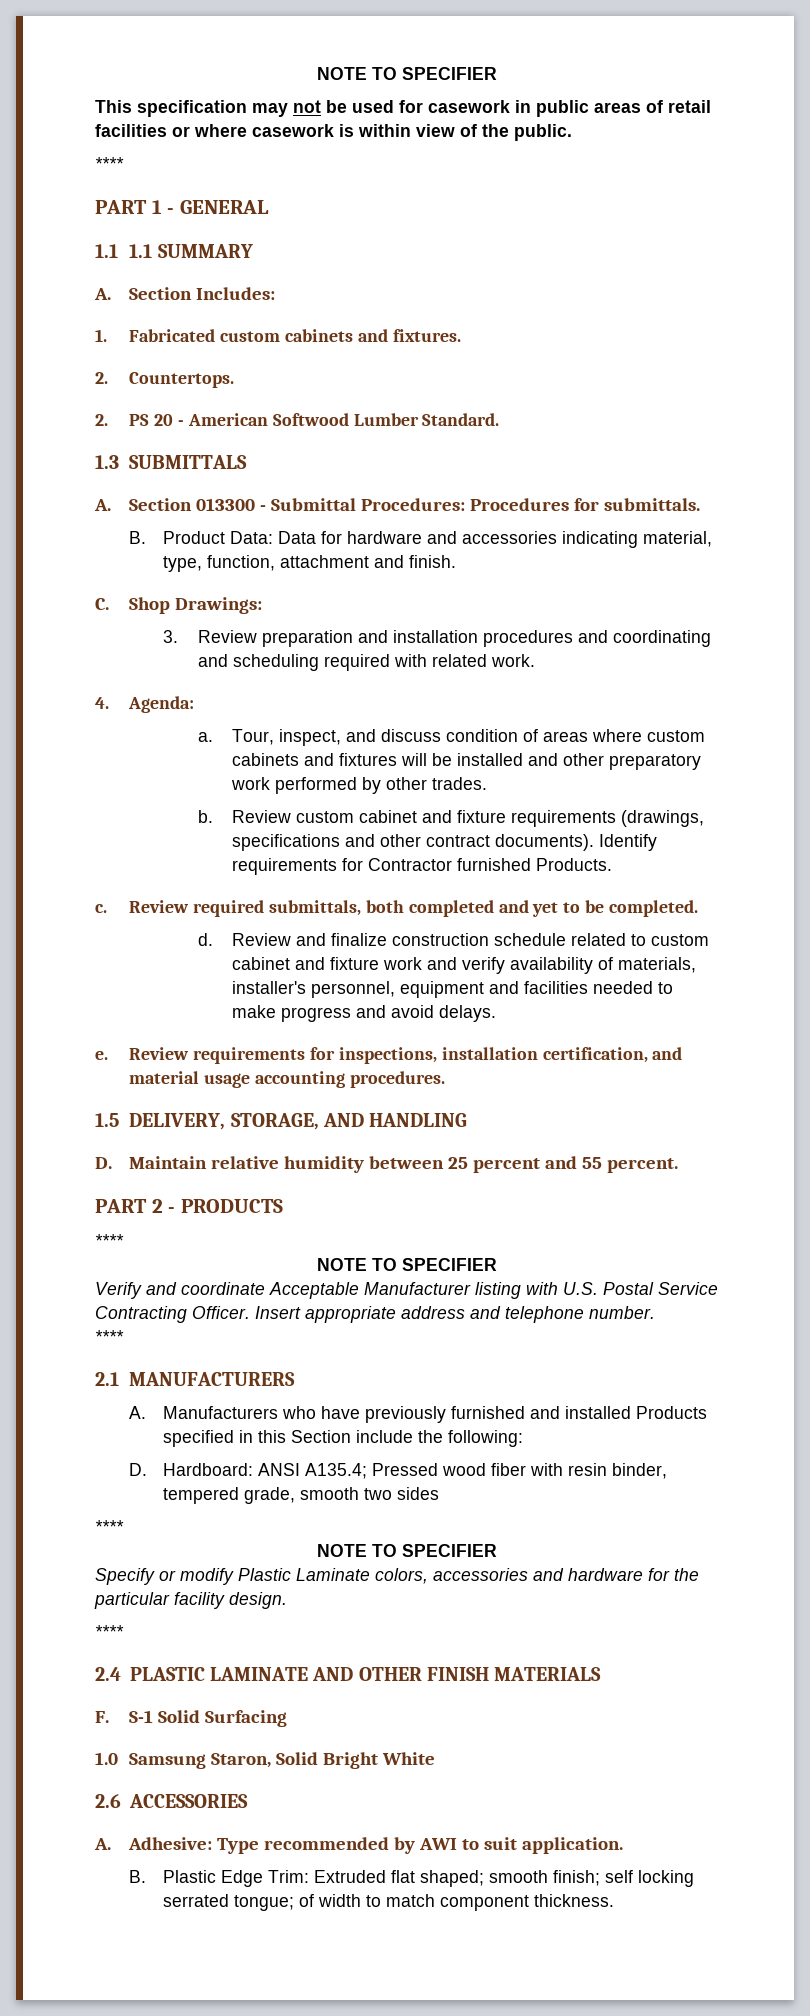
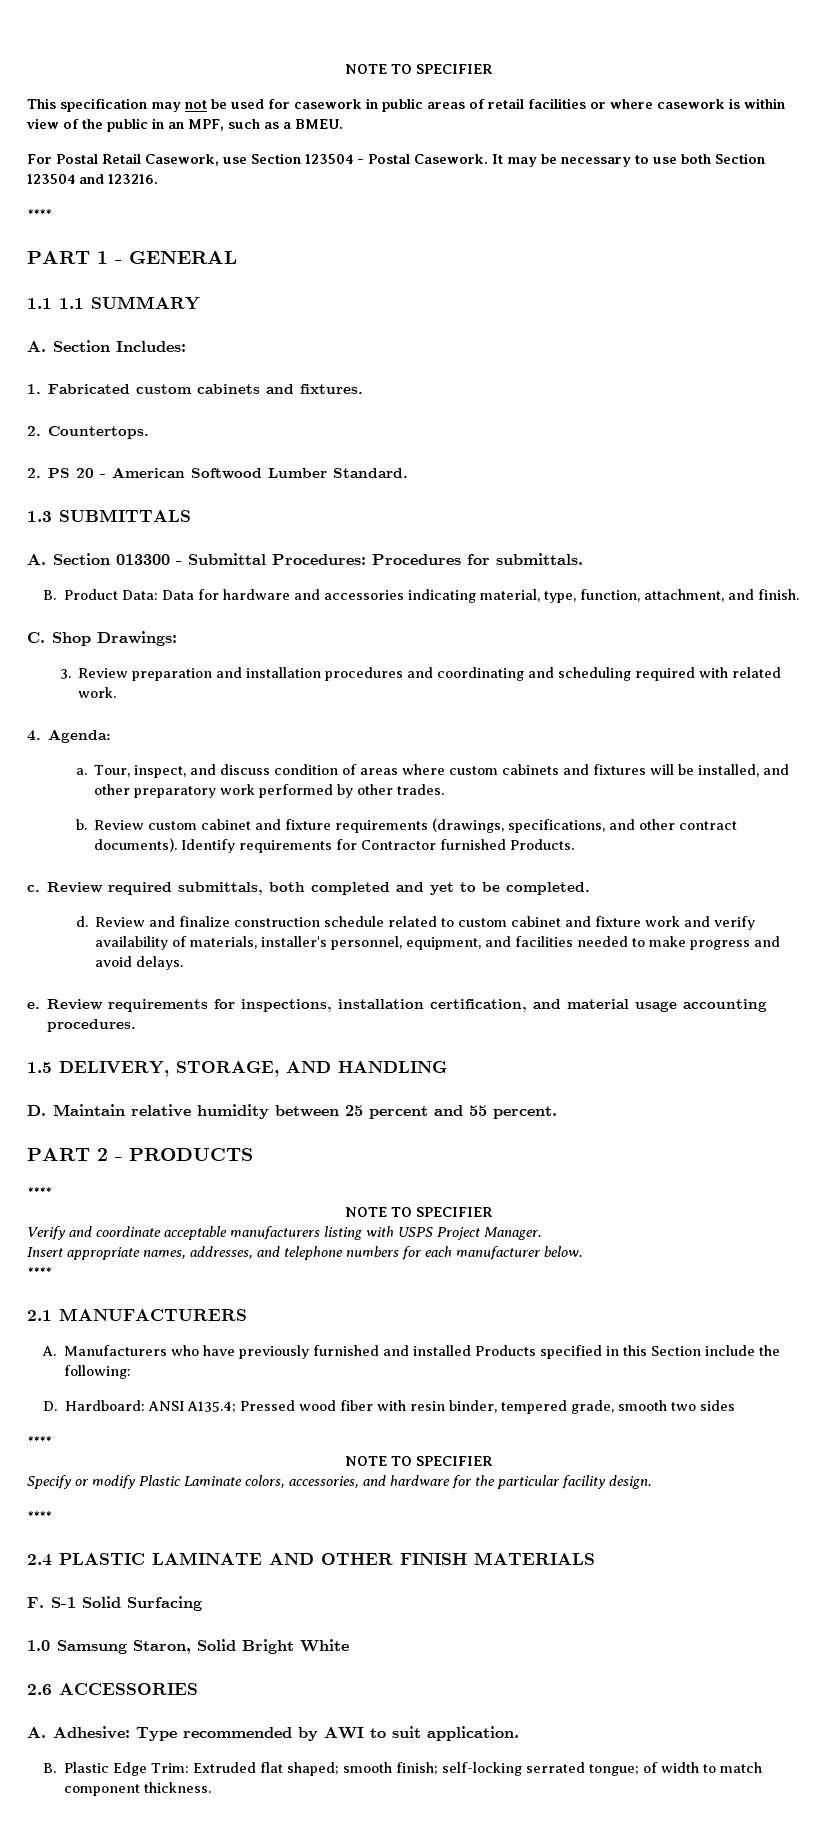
[514,124,572,141] public. -> [107,118,343,132] [27,153,765,167] [27,174,158,184] public in an MPF, such as a BMEU. // For Postal Retail Casework, use Section 123504 - Postal Casework. It may be necessary to use both Section 123504 and 123216.
[280,555,370,568] attachment -> [643,589,724,602] attachment,
[456,753,523,766] installed -> [698,764,760,777] installed,
[231,834,340,851] specifications -> [508,819,606,833] specifications,
[399,981,484,998] equipment -> [406,937,482,950] equipment,
[269,1282,718,1299] [95,1306,655,1323] Acceptable Manufacturer listing with U.S. Postal Service Contracting Officer. Insert appropriate address and telephone number. -> [163,1226,541,1240] [27,1246,582,1260] acceptable manufacturers listing with USPS Project Manager. // Insert appropriate names, addresses, and telephone numbers for each manufacturer below.
[433,1568,528,1581] accessories -> [289,1476,359,1488] accessories,
[605,1870,695,1887] self locking -> [441,1762,522,1776] self-locking

